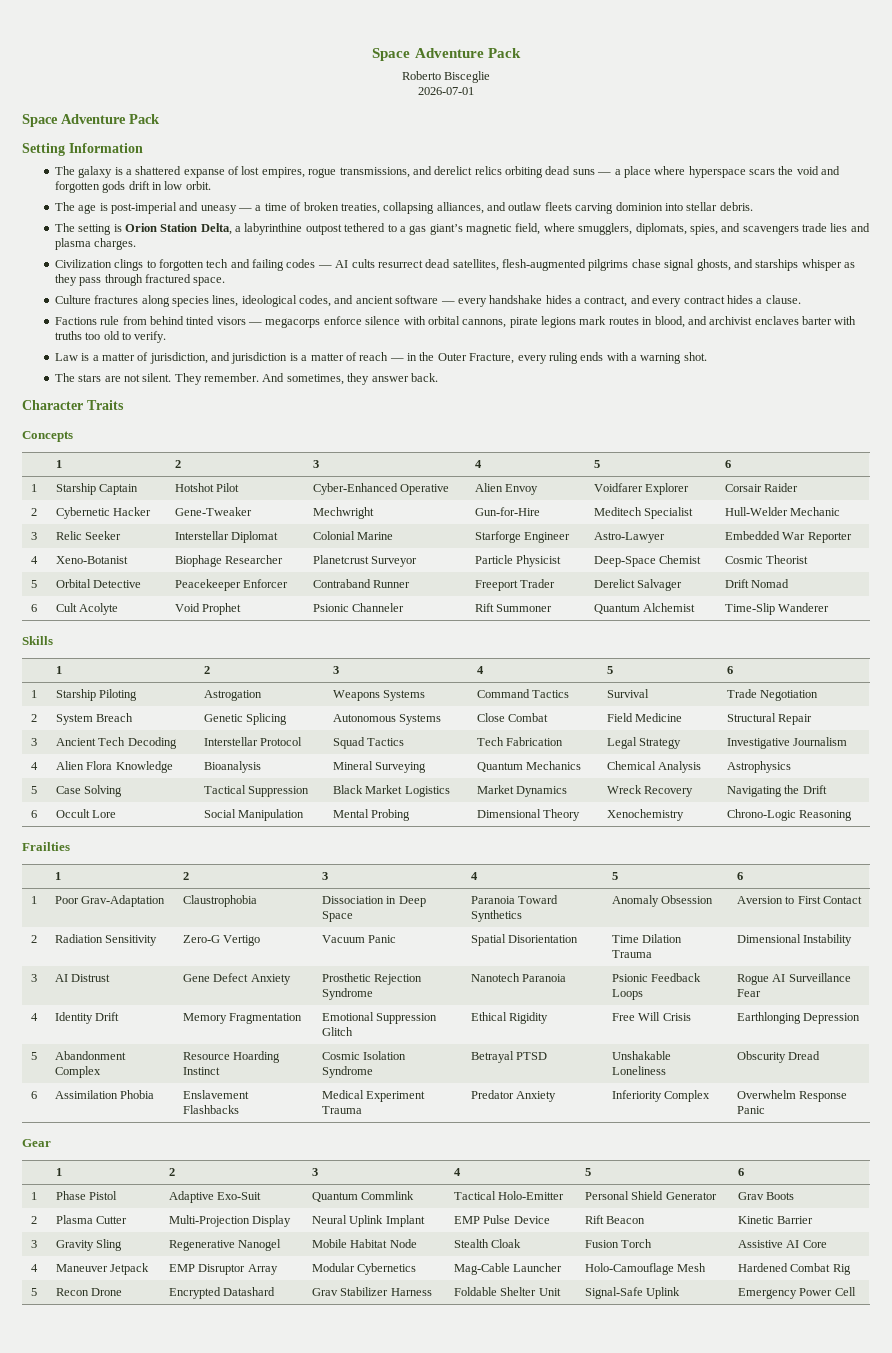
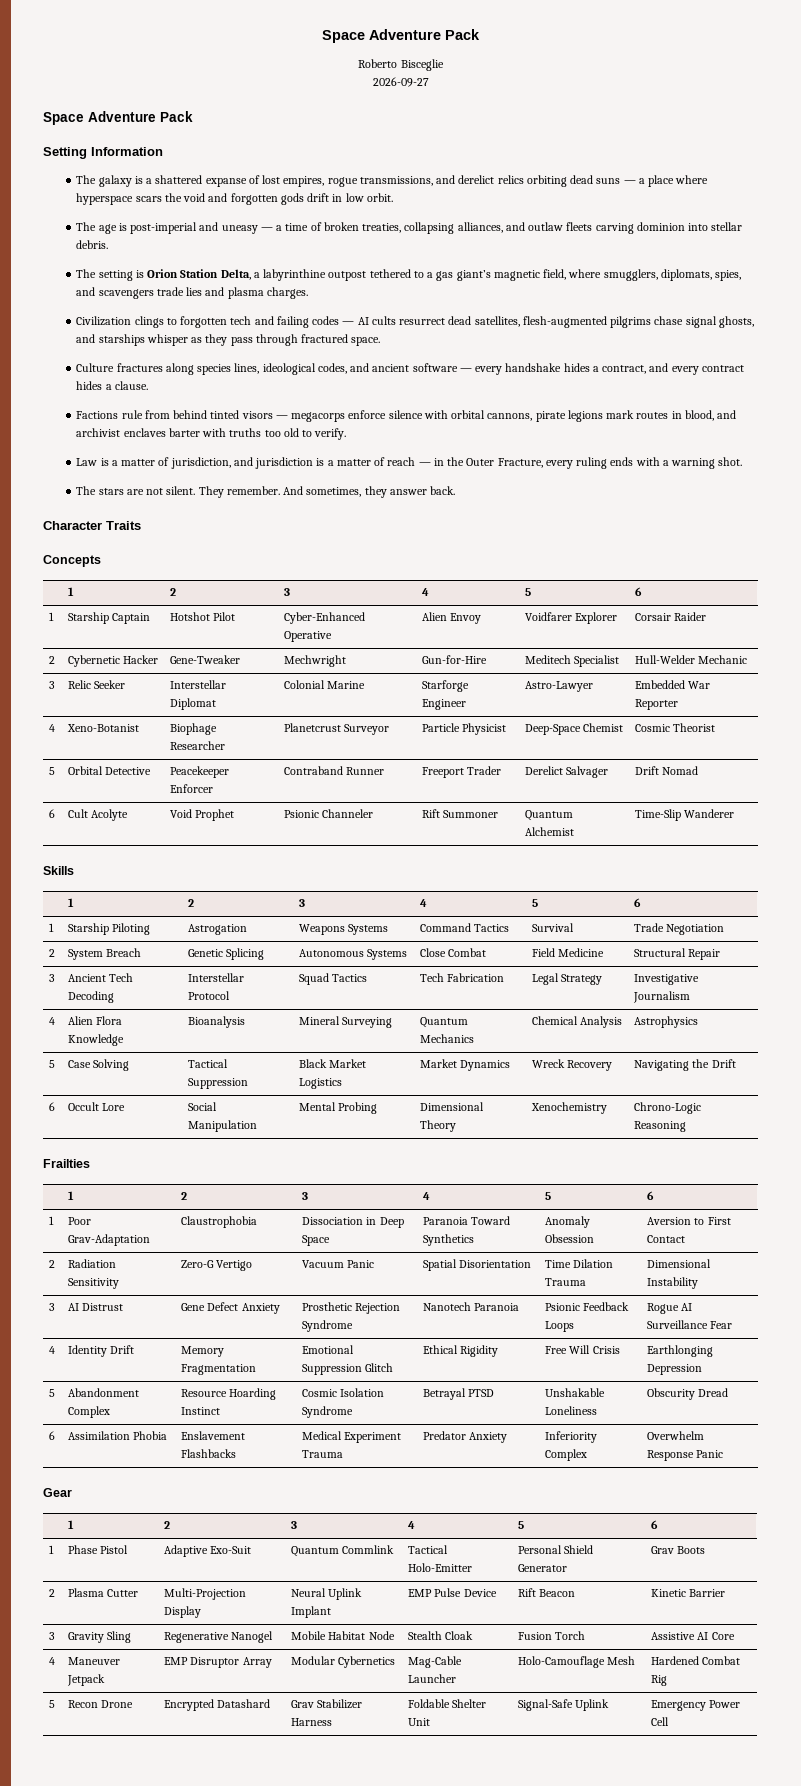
[418,87,474,95] 2026-07-01 -> [372,77,429,87] 2026-09-27

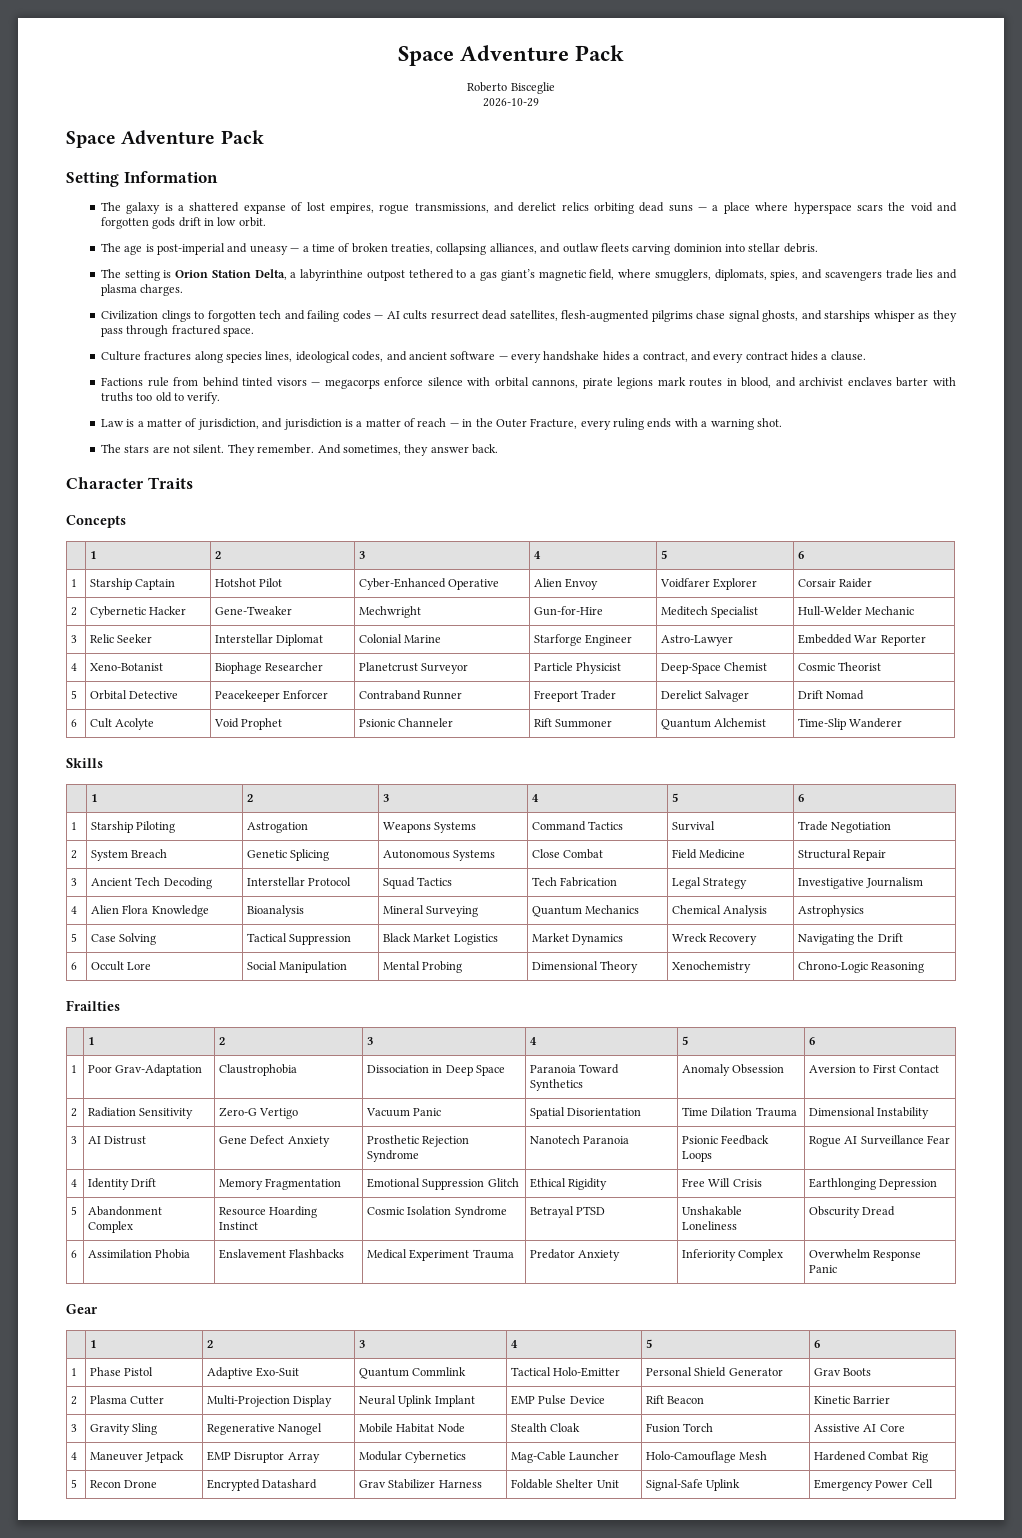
[372,77,429,87] 2026-09-27 -> [483,98,539,107] 2026-10-29

